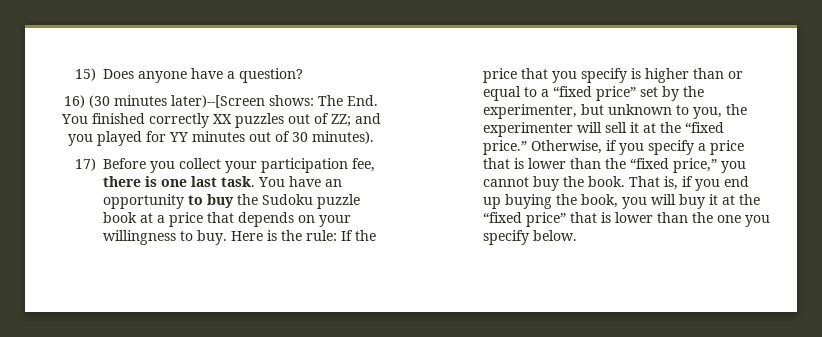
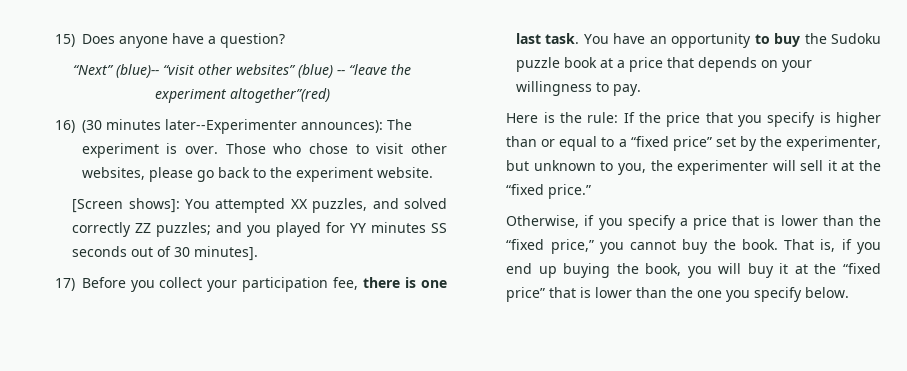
[64,95,378,108] [60,113,351,128] 16) (30 minutes later)--[Screen shows: The End. You finished correctly XX puzzles out of ZZ; -> [73,64,411,78] [154,88,330,103] [54,119,412,134] [81,143,447,158] [81,167,433,182] [72,198,447,213] [72,222,212,237] “Next” (blue)-- “visit other websites” (blue) -- “leave the experiment altogether”(red) // 16) (30 minutes later--Experimenter announces): The experiment is over. Those who chose to visit other websites, please go back to the experiment website. // [Screen shows]: You attempted XX puzzles, and solved correctly ZZ puzzles;
(245, 136) none -> [431,223,448,233] [72,246,128,257] SS seconds
[312,131,374,144] minutes). -> [194,246,259,261] minutes].
[196,230,227,245] buy. -> [612,84,641,96] pay. //
(527, 147) none -> (592, 191) //

